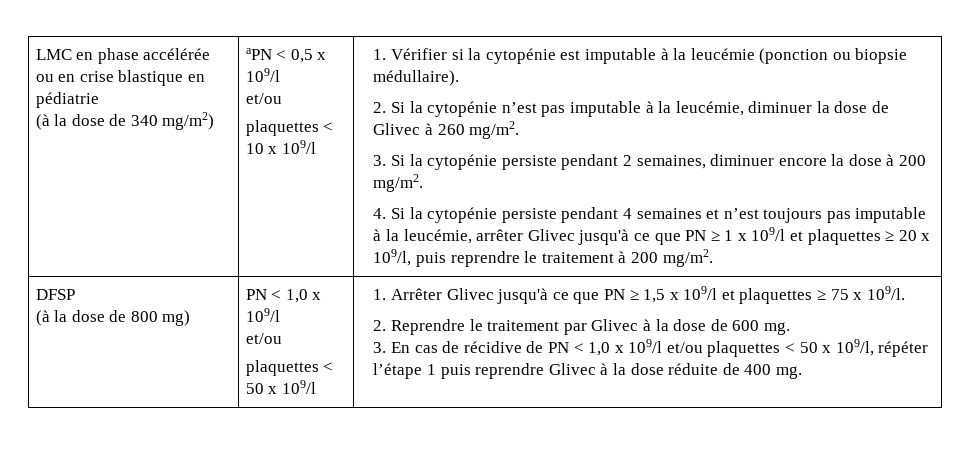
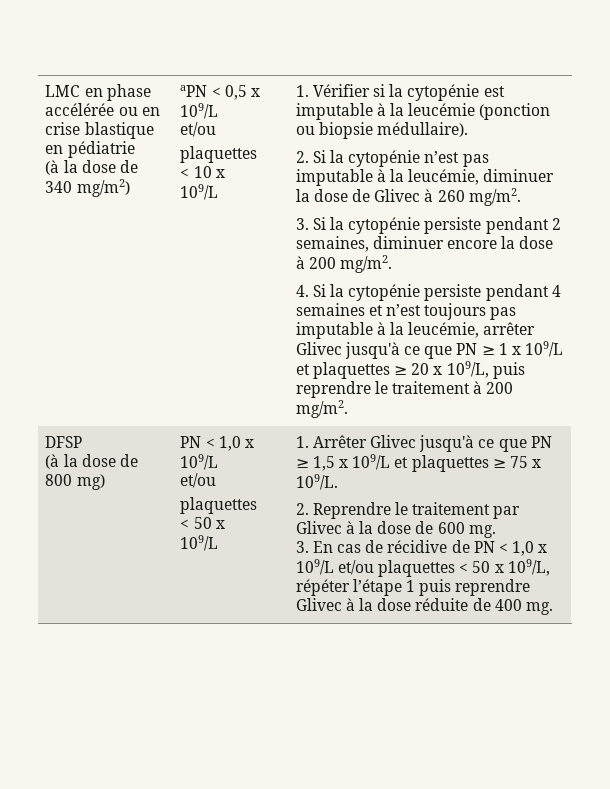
[245,68,280,82] 109/l -> [180,103,219,119] 109/L
[281,140,316,154] 109/l -> [180,184,219,200] 109/L
[751,227,786,241] 109/l -> [525,341,564,357] 109/L
[373,249,412,266] 109/l, -> [446,361,489,378] 109/L,
[245,308,280,322] 109/l -> [180,454,219,470] 109/L
[281,380,316,394] 109/l -> [180,535,219,551] 109/L
[683,286,718,300] 109/l -> [352,454,391,470] 109/L
[866,286,905,300] 109/l. -> [295,474,338,490] 109/L.
[628,339,663,353] 109/l -> [295,559,334,575] 109/L
[835,339,874,356] 109/l, -> [507,559,550,576] 109/L,

